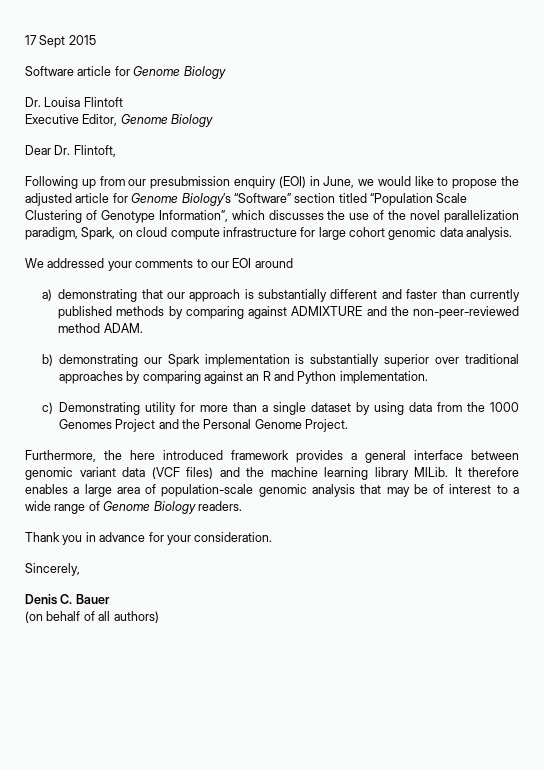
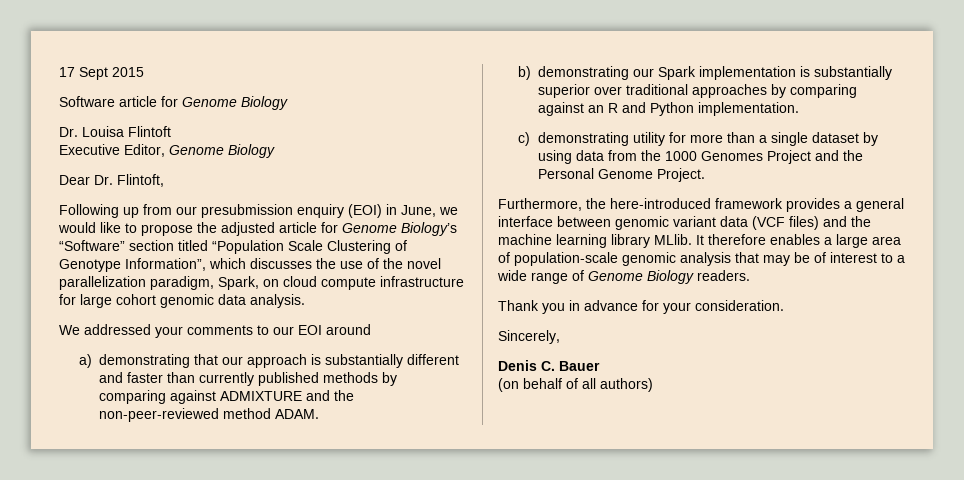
[58,402,140,415] Demonstrating -> [537,132,629,146] demonstrating
[130,450,223,460] here introduced -> [610,198,711,209] here-introduced
[414,467,448,477] MlLib. -> [654,234,692,245] MLlib.

